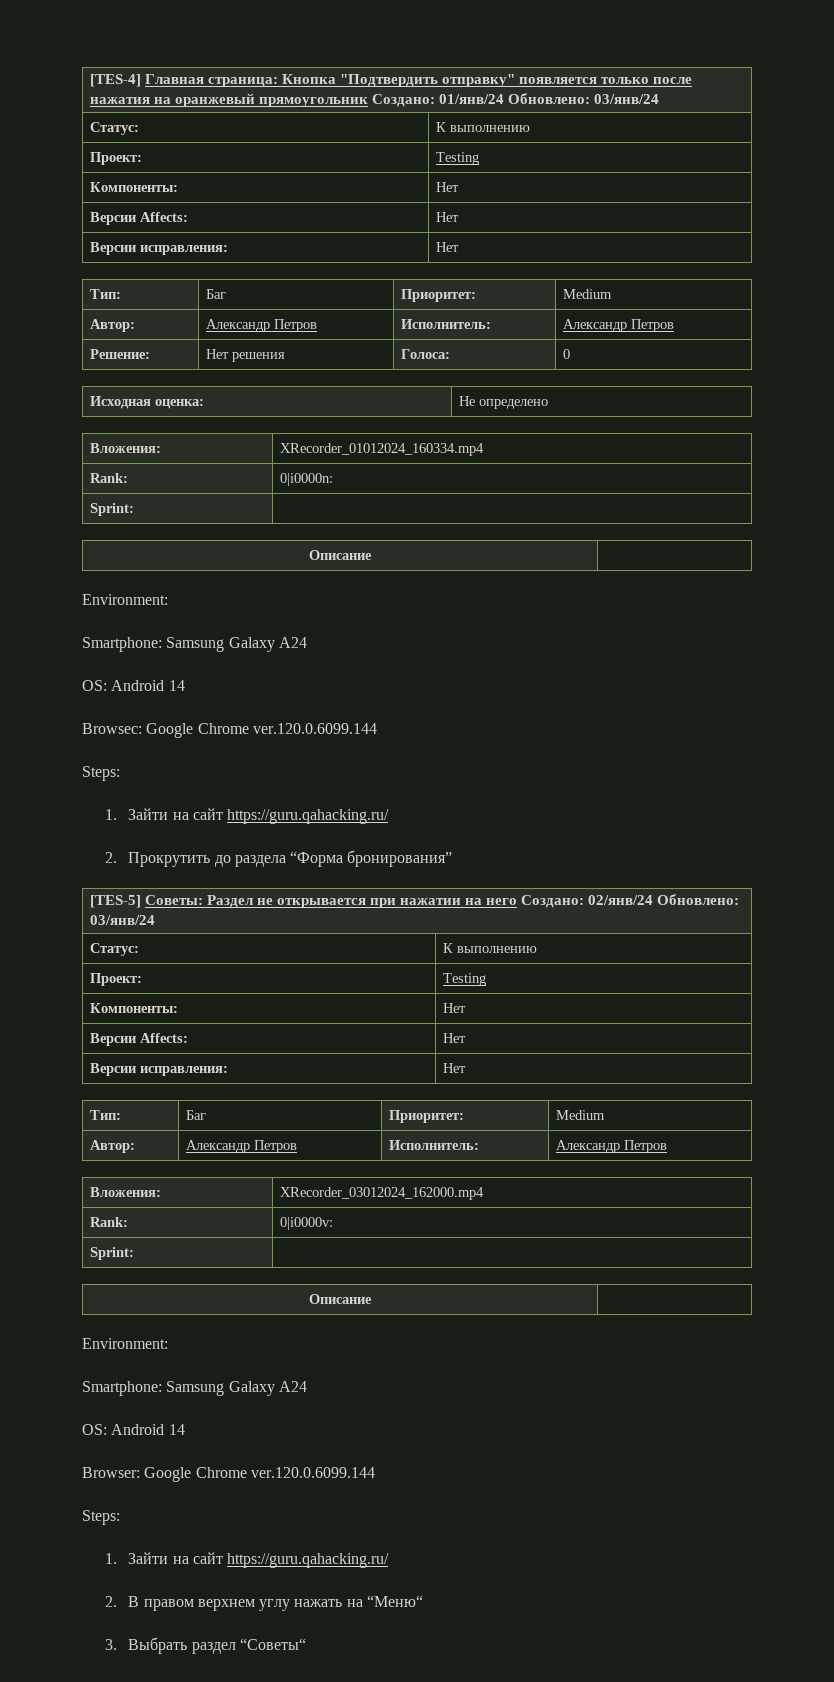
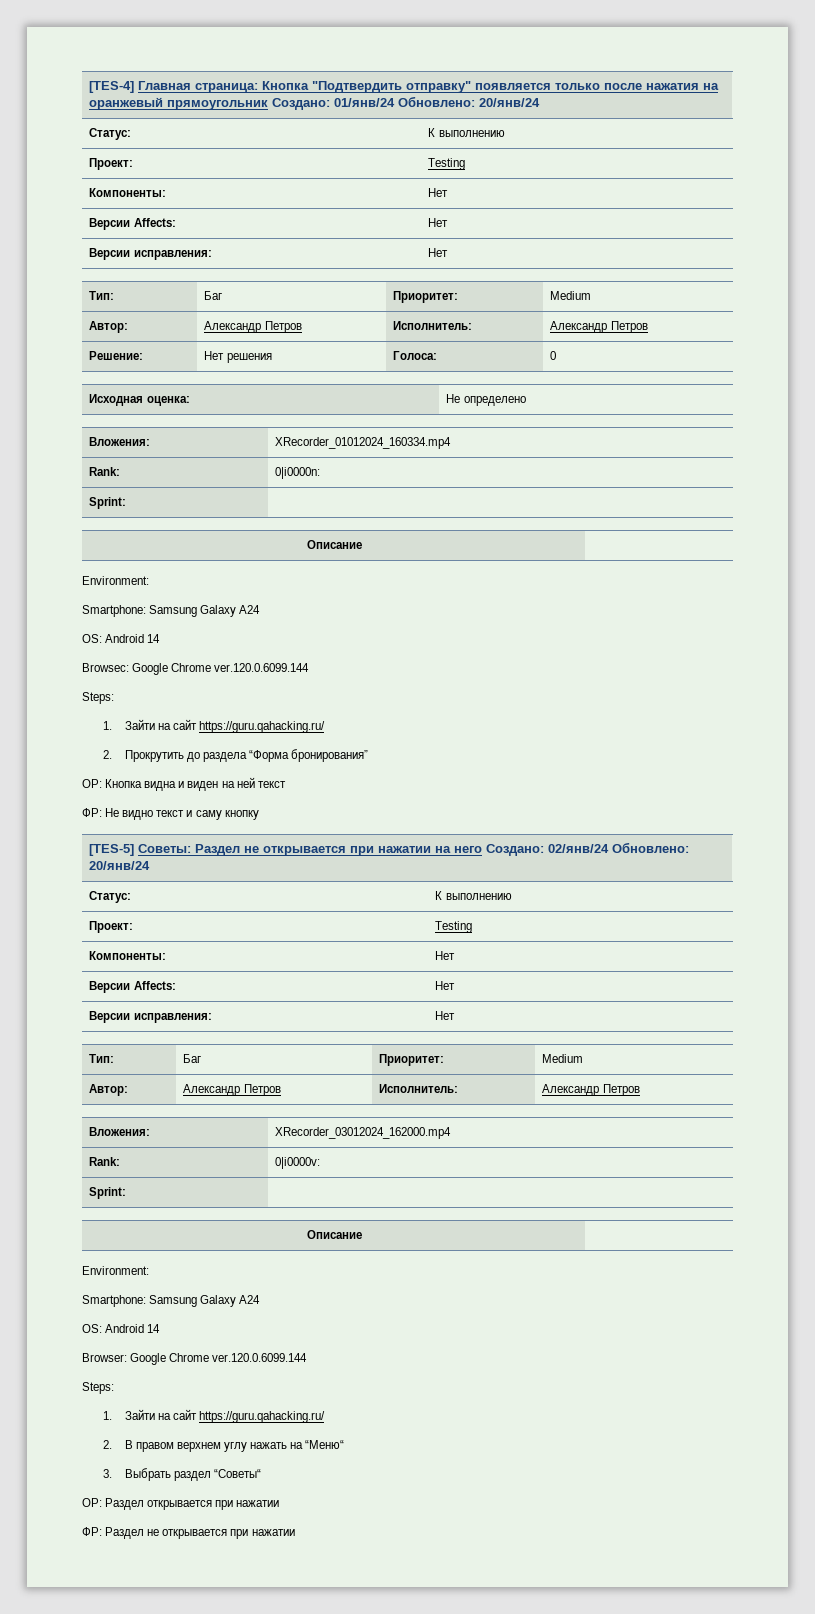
[594,94,660,104] 03/янв/24 -> [479,98,541,107] 20/янв/24
(453, 858) none -> [82,777,286,791] [82,808,259,820] // ОР: Кнопка видна и виден на ней текст // ФР: Не видно текст и саму кнопку
[89,915,155,925] 03/янв/24 -> [89,861,151,870] 20/янв/24
(306, 1644) none -> [82,1498,280,1510] [82,1527,295,1539] // ОР: Раздел открывается при нажатии // ФР: Раздел не открывается при нажатии

